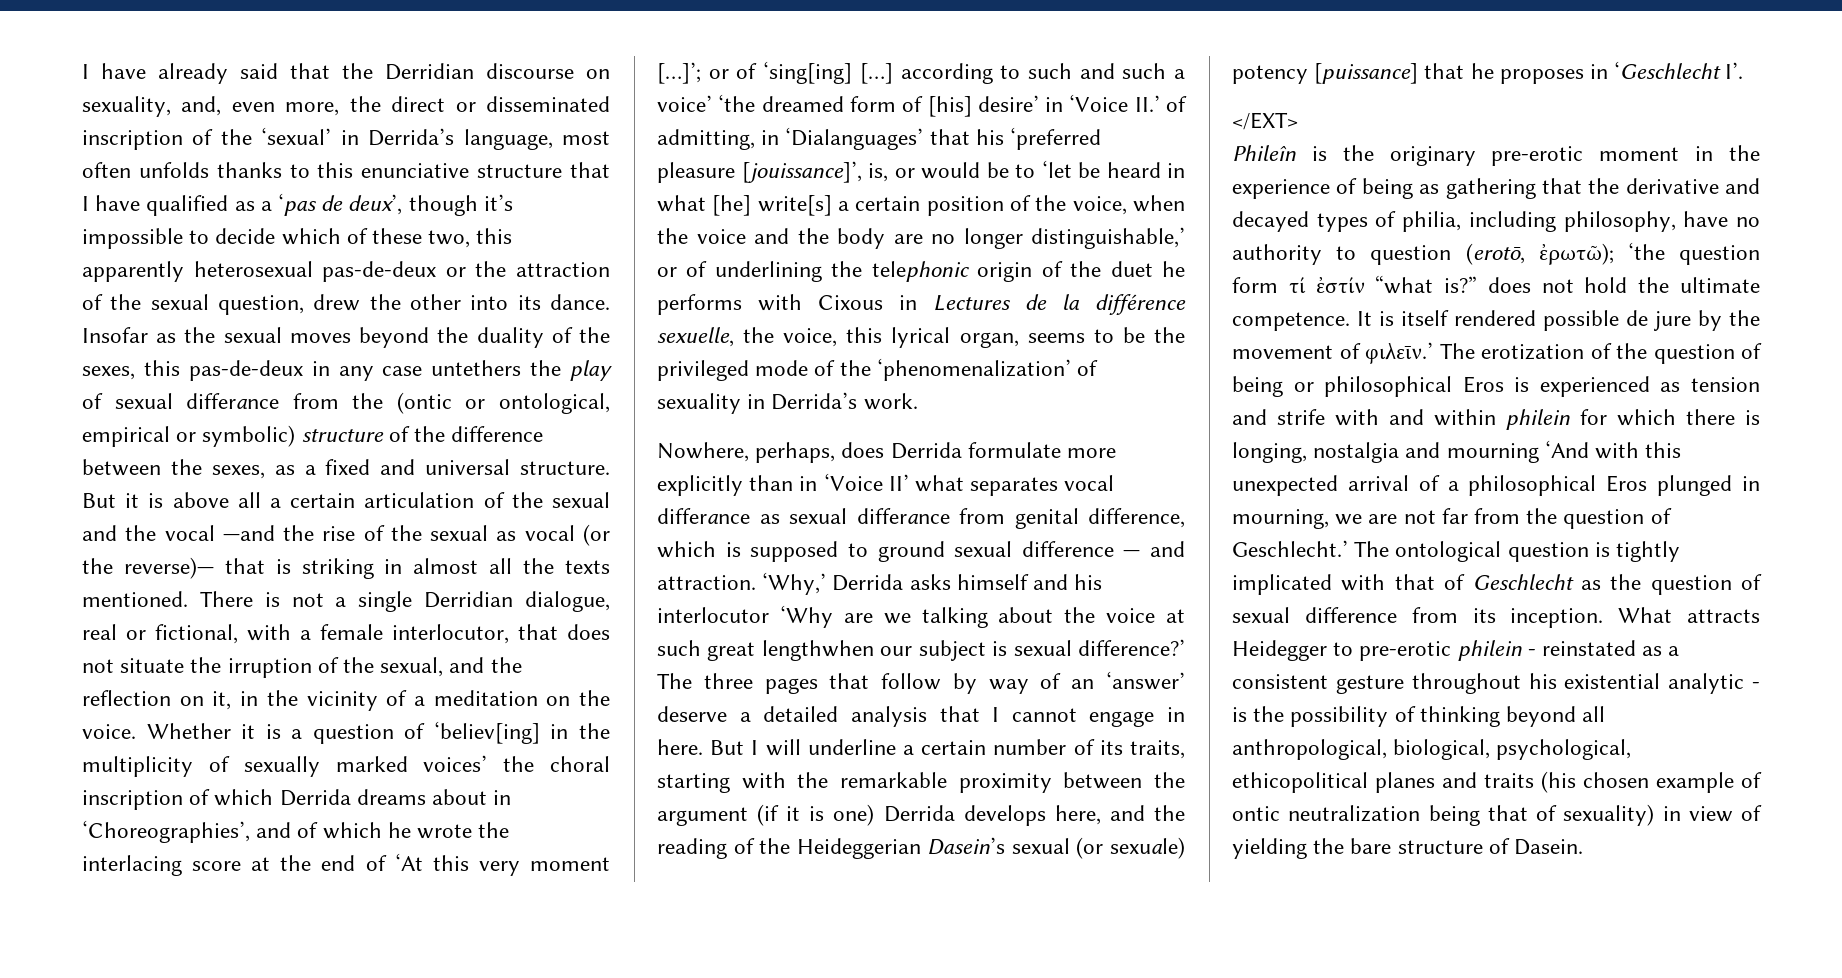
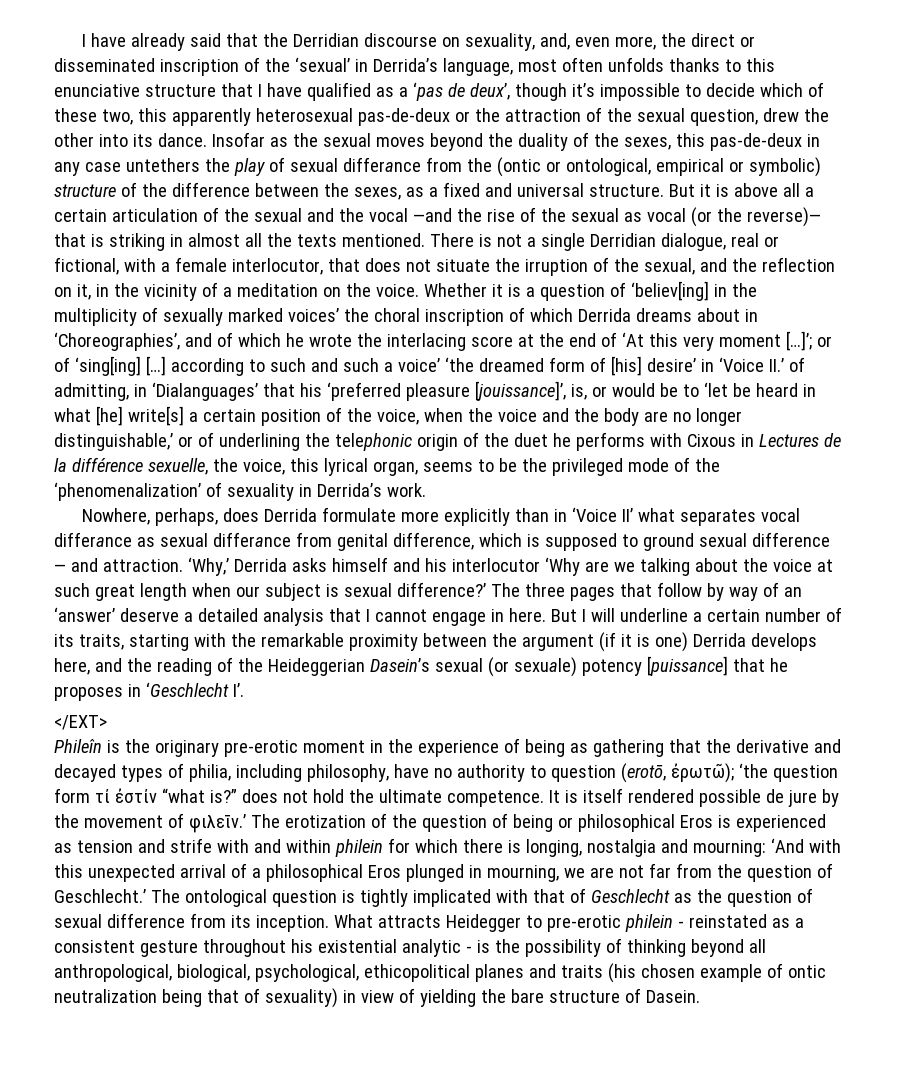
[761,640,874,661] lengthwhen -> [139,583,231,601] length when
[1446,443,1539,463] mourning -> [692,840,766,857] mourning:

